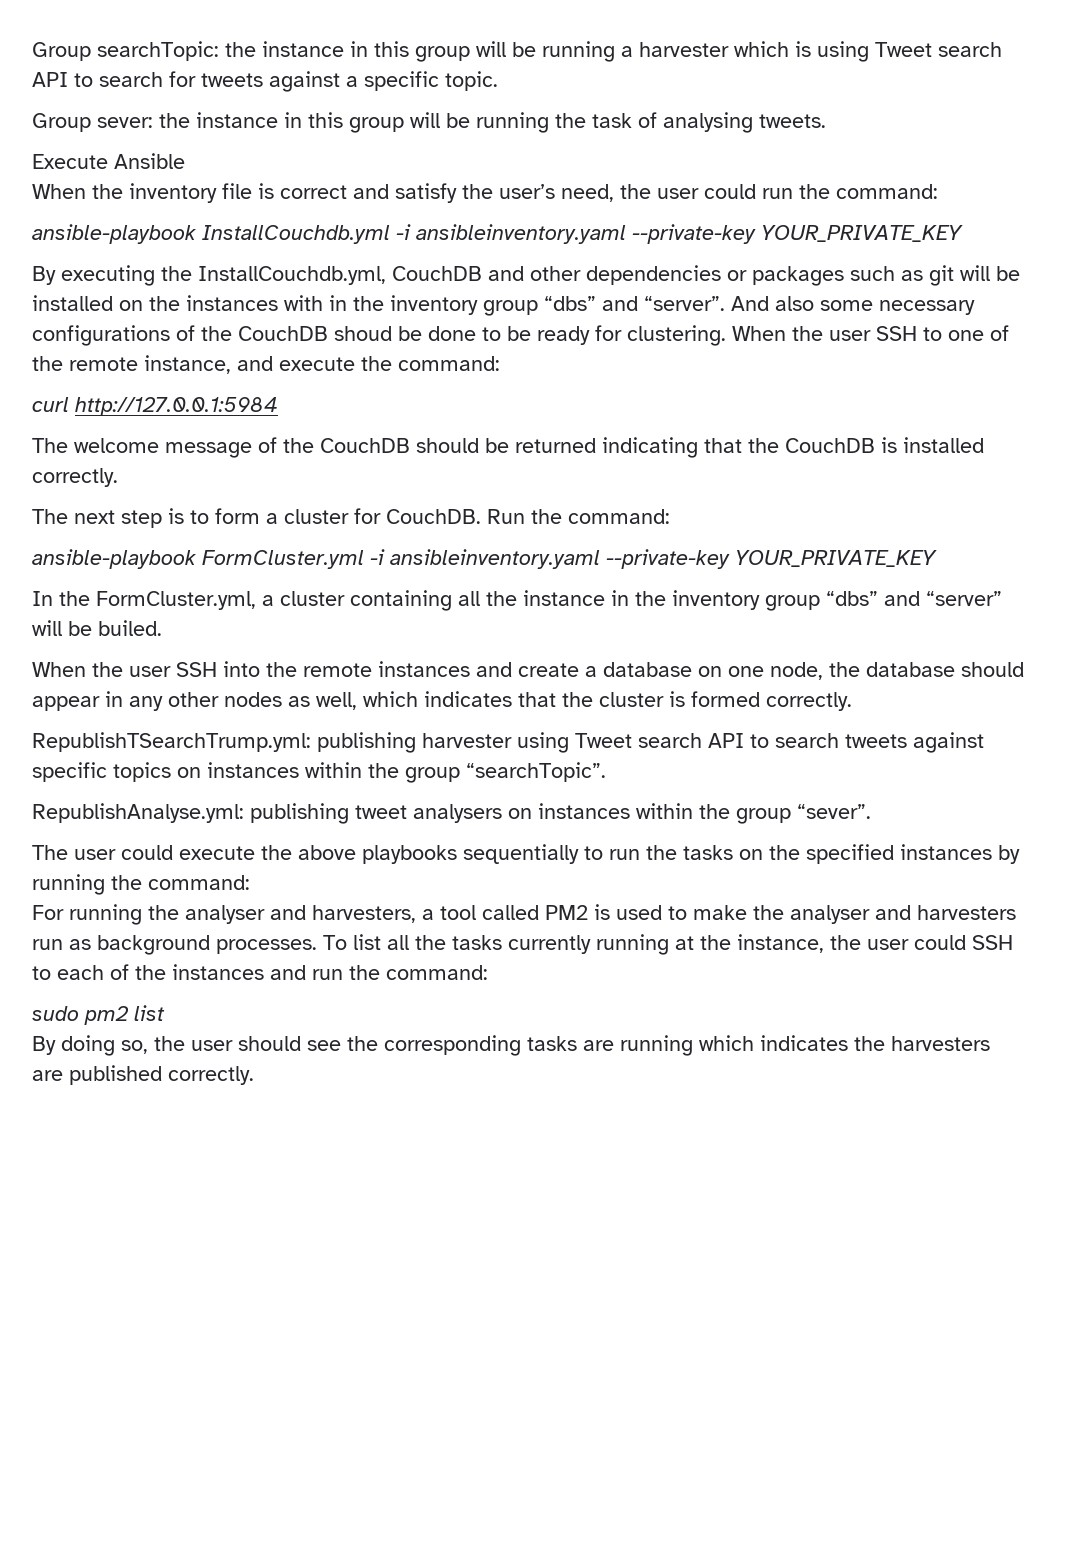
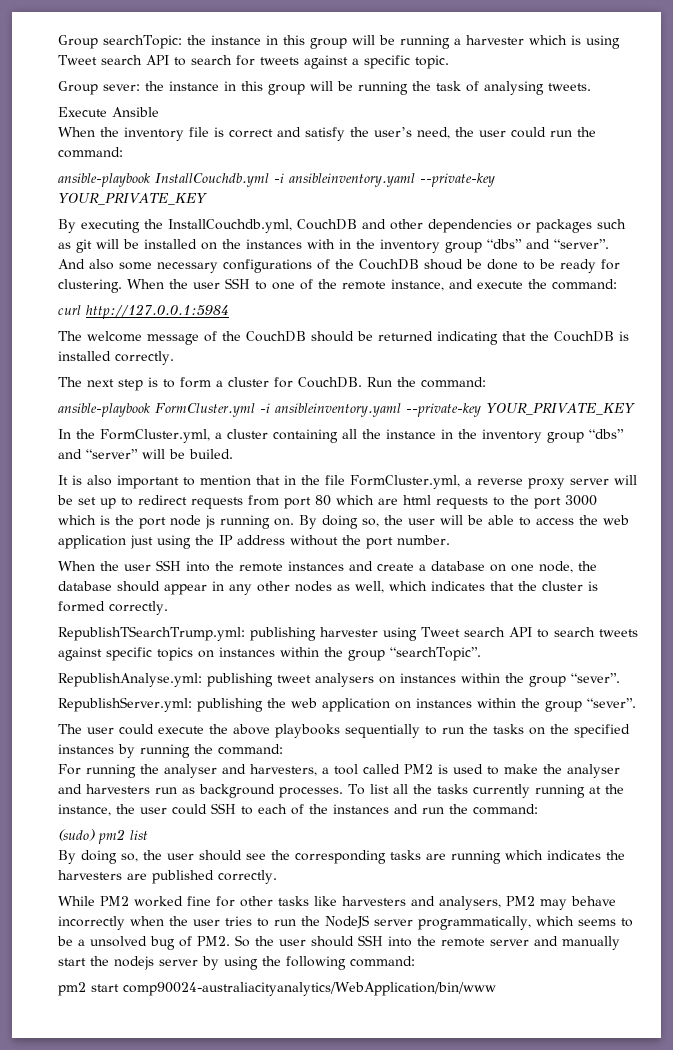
(162, 628) none -> [58,475,637,489] [57,495,597,509] [58,515,629,529] [58,535,450,549] // It is also important to mention that in the file FormCluster.yml, a reverse proxy server will be set up to redirect requests from port 80 which are html requests to the port 3000 which is the port node js running on. By doing so, the user will be able to access the web application just using the IP address without the port number.
(871, 811) none -> [58,697,636,712] // RepublishServer.yml: publishing the web application on instances within the group “sever”.
[32,1006,79,1021] sudo -> [58,829,95,841] (sudo)
(254, 1075) none -> [58,896,616,910] [58,915,633,930] [57,935,620,950] [58,956,415,970] [58,982,496,996] // While PM2 worked fine for other tasks like harvesters and analysers, PM2 may behave incorrectly when the user tries to run the NodeJS server programmatically, which seems to be a unsolved bug of PM2. So the user should SSH into the remote server and manually start the nodejs server by using the following command: // pm2 start comp90024-australiacityanalytics/WebApplication/bin/www

